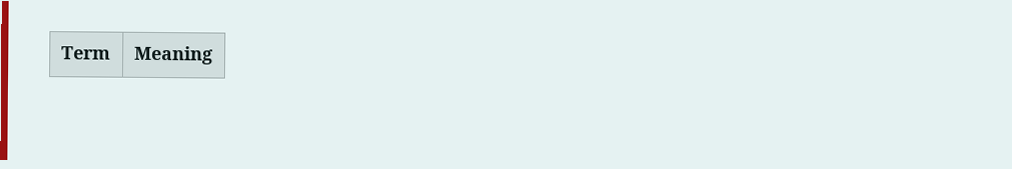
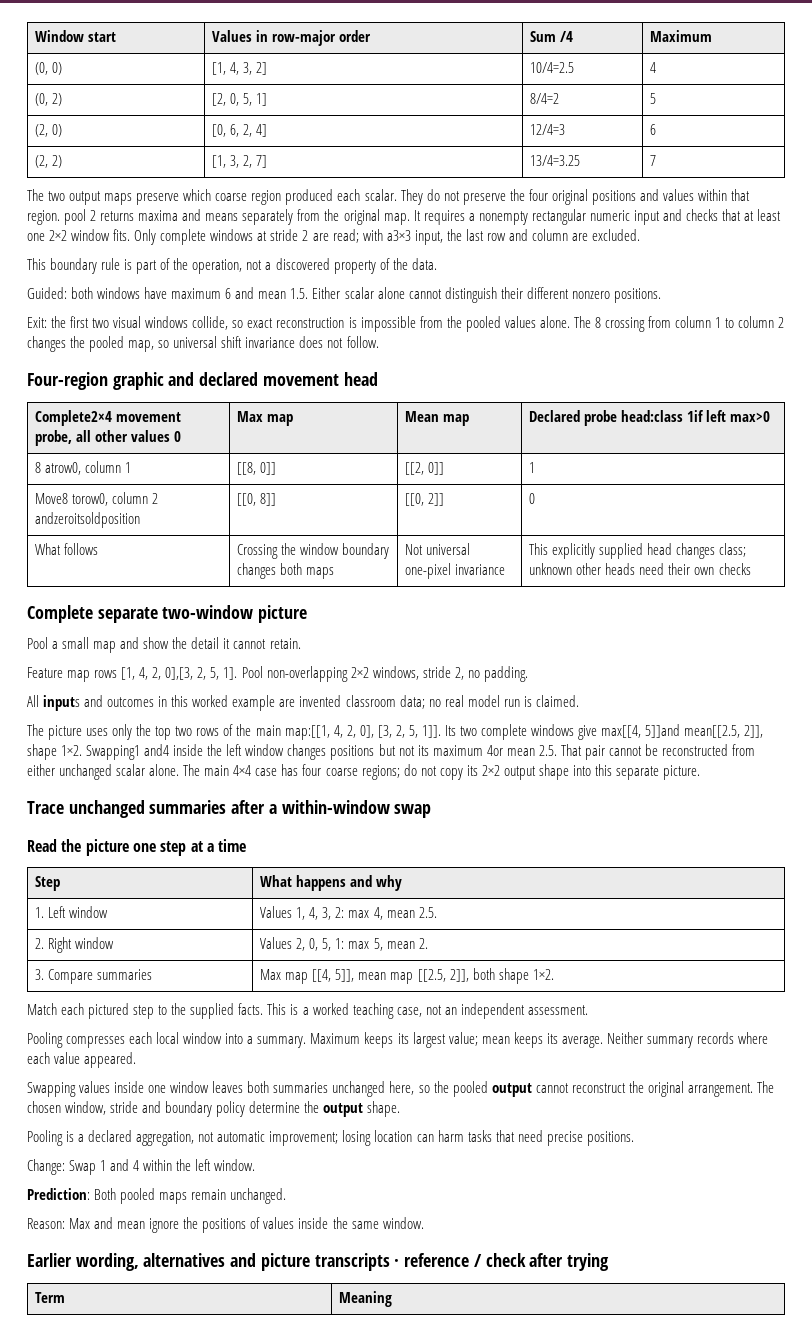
(60, 53) none -> [35,30,117,42] [212,30,372,46] [530,31,574,42] [650,30,713,42] [35,62,63,75] [212,62,268,75] [530,62,575,73] [650,62,657,73] [35,93,63,106] [212,93,268,106] [530,93,560,104] [650,93,657,104] [35,124,63,137] [212,124,268,137] [530,124,566,135] [650,124,657,135] [35,155,63,168] [212,155,268,168] [530,155,581,166] [650,155,657,166] [27,189,751,205] [27,209,782,225] [27,229,641,245] [27,258,437,274] [27,287,661,303] [27,316,785,332] [27,336,379,352] [27,372,378,390] [35,410,182,426] [35,430,182,446] [237,411,294,426] [405,411,470,426] [529,410,771,426] [35,461,132,475] [237,462,277,475] [405,462,445,475] [529,462,536,473] [35,492,159,506] [35,512,141,528] [237,493,277,506] [405,493,445,506] [529,493,536,504] [35,543,99,555] [237,543,390,559] [237,563,335,579] [405,543,471,555] [405,563,506,579] [529,543,747,559] [529,563,751,575] [27,605,308,623] [27,637,301,653] [27,666,528,682] [27,695,579,711] [27,724,764,740] [27,744,756,760] [27,764,701,780] [27,800,432,818] [27,839,247,856] [35,876,61,891] [260,875,403,891] [35,906,109,918] [260,906,437,920] [35,937,115,953] [260,937,428,951] [35,969,153,984] [260,968,554,984] [27,1003,588,1019] [27,1032,768,1048] [27,1052,137,1068] [27,1081,774,1097] [27,1101,401,1117] [27,1130,634,1146] [27,1159,256,1175] [27,1188,287,1204] [27,1217,424,1233] [27,1253,609,1271] Window start | Values in row-major order | Sum /4 | Maximum // (0, 0) | [1, 4, 3, 2] | 10/4=2.5 | 4 // (0, 2) | [2, 0, 5, 1] | 8/4=2 | 5 // (2, 0) | [0, 6, 2, 4] | 12/4=3 | 6 // (2, 2) | [1, 3, 2, 7] | 13/4=3.25 | 7 // The two output maps preserve which coarse region produced each scalar. They do not preserve the four original positions and values within that region. pool 2 returns maxima and means separately from the original map. It requires a nonempty rectangular numeric input and checks that at least one 2×2 window fits. Only complete windows at stride 2 are read; with a3×3 input, the last row and column are excluded. // This boundary rule is part of the operation, not a discovered property of the data. // Guided: both windows have maximum 6 and mean 1.5. Either scalar alone cannot distinguish their different nonzero positions. // Exit: the first two visual windows collide, so exact reconstruction is impossible from the pooled values alone. The 8 crossing from column 1 to column 2 changes the pooled map, so universal shift invariance does not follow. // Four-region graphic and declared movement head // Complete2×4 movement probe, all other values 0 | Max map | Mean map | Declared probe head:class 1if left max>0 // 8 atrow0, column 1 | [[8, 0]] | [[2, 0]] | 1 // Move8 torow0, column 2 andzeroitsoldposition | [[0, 8]] | [[0, 2]] | 0 // What follows | Crossing the window boundary changes both maps | Not universal one-pixel invariance | This explicitly supplied head changes class; unknown other heads need their own checks // Complete separate two-window picture // Pool a small map and show the detail it cannot retain. // Feature map rows [1, 4, 2, 0],[3, 2, 5, 1]. Pool non-overlapping 2×2 windows, stride 2, no padding. // All inputs and outcomes in this worked example are invented classroom data; no real model run is claimed. // The picture uses only the top two rows of the main map:[[1, 4, 2, 0], [3, 2, 5, 1]]. Its two complete windows give max[[4, 5]]and mean[[2.5, 2]], shape 1×2. Swapping1 and4 inside the left window changes positions but not its maximum 4or mean 2.5. That pair cannot be reconstructed from either unchanged scalar alone. The main 4×4 case has four coarse regions; do not copy its 2×2 output shape into this separate picture. // Trace unchanged summaries after a within-window swap // Read the picture one step at a time // Step | What happens and why // 1. Left window | Values 1, 4, 3, 2: max 4, mean 2.5. // 2. Right window | Values 2, 0, 5, 1: max 5, mean 2. // 3. Compare summaries | Max map [[4, 5]], mean map [[2.5, 2]], both shape 1×2. // Match each pictured step to the supplied facts. This is a worked teaching case, not an independent assessment. // Pooling compresses each local window into a summary. Maximum keeps its largest value; mean keeps its average. Neither summary records where each value appeared. // Swapping values inside one window leaves both summaries unchanged here, so the pooled output cannot reconstruct the original arrangement. The chosen window, stride and boundary policy determine the output shape. // Pooling is a declared aggregation, not automatic improvement; losing location can harm tasks that need precise positions. // Change: Swap 1 and 4 within the left window. // Prediction: Both pooled maps remain unchanged. // Reason: Max and mean ignore the positions of values inside the same window. // Earlier wording, alternatives and picture transcripts · reference / check after trying //

